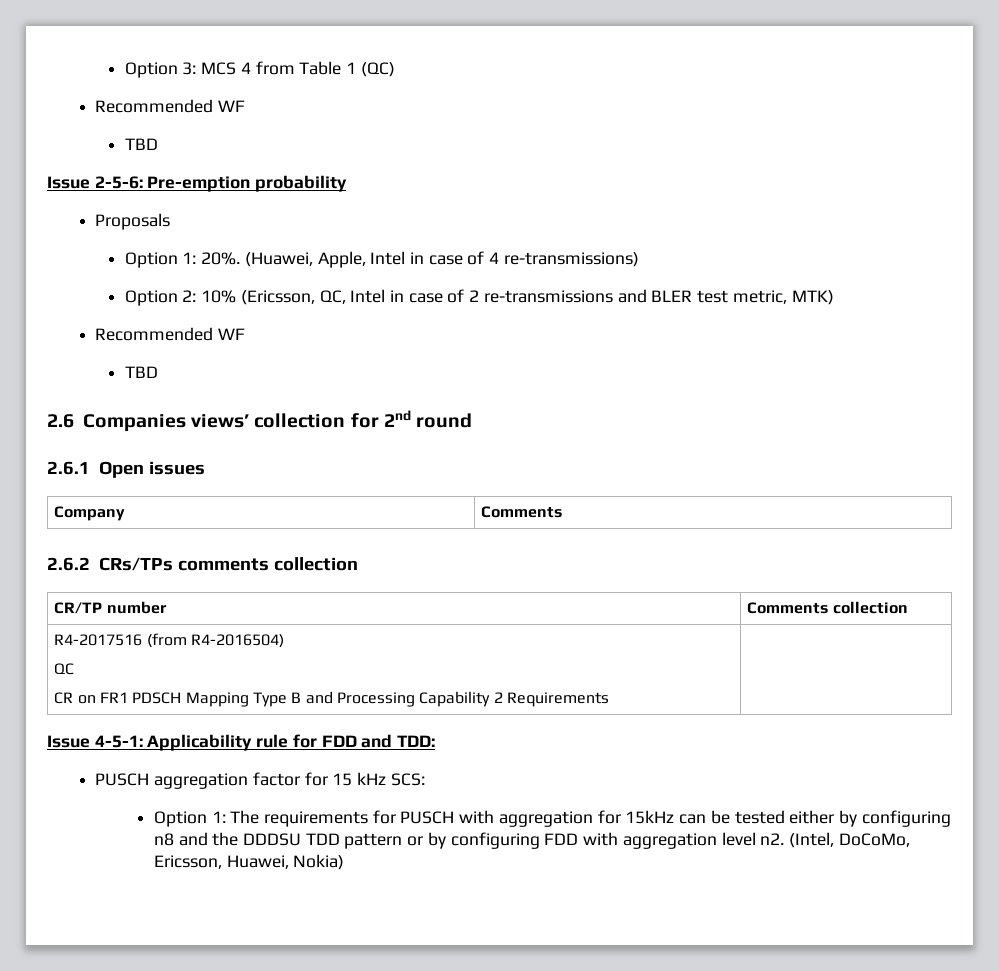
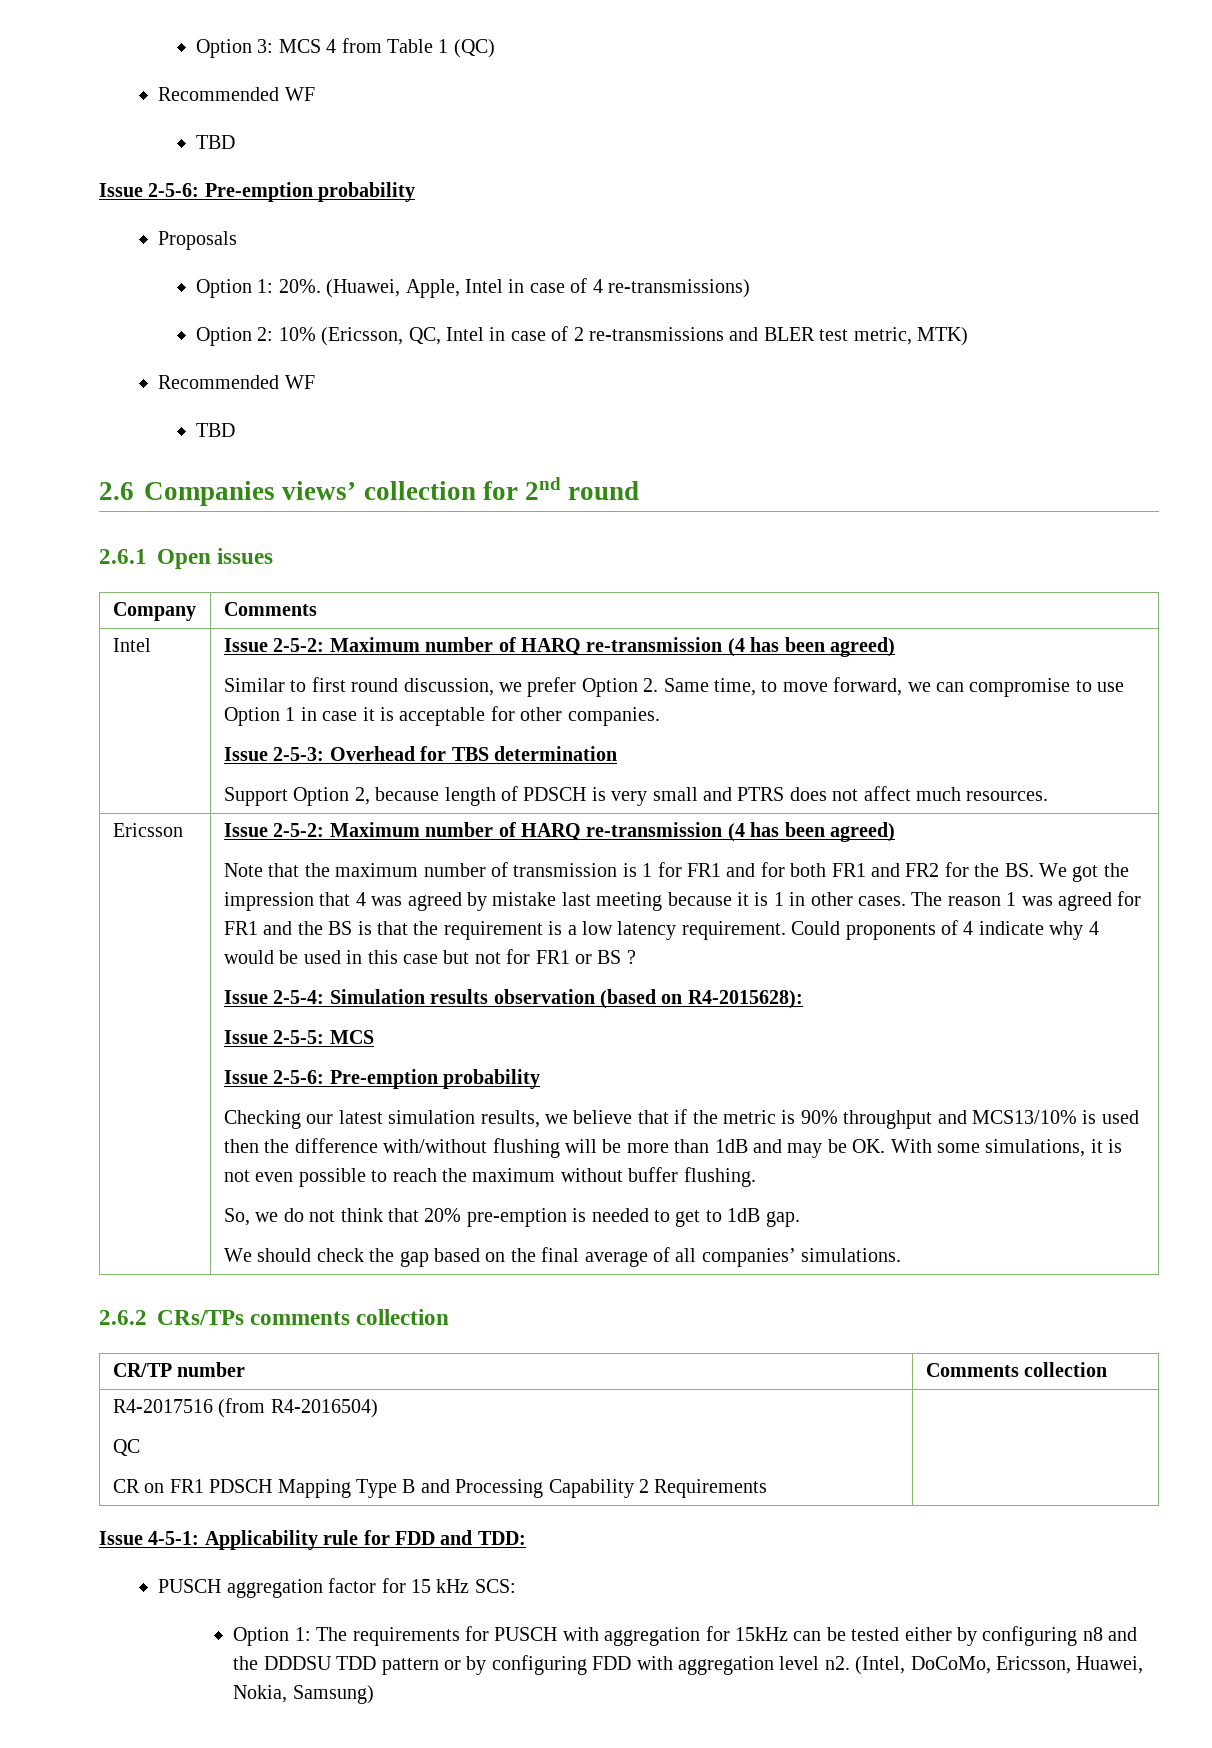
(563, 512) none -> [112,638,151,652] [223,637,895,657] [223,677,1125,697] [223,706,660,726] [223,746,617,761] [223,786,1049,806] [112,823,183,837] [223,822,895,842] [223,862,1129,882] [223,891,1142,911] [223,920,1099,940] [223,949,636,964] [223,989,803,1009] [223,1030,374,1044] [223,1069,541,1089] [223,1109,1139,1129] [223,1138,1123,1158] [223,1167,756,1187] [223,1208,800,1227] [223,1247,902,1267] // Intel | Issue 2-5-2: Maximum number of HARQ re-transmission (4 has been agreed) // Similar to first round discussion, we prefer Option 2. Same time, to move forward, we can compromise to use Option 1 in case it is acceptable for other companies. // Issue 2-5-3: Overhead for TBS determination // Support Option 2, because length of PDSCH is very small and PTRS does not affect much resources. // Ericsson | Issue 2-5-2: Maximum number of HARQ re-transmission (4 has been agreed) // Note that the maximum number of transmission is 1 for FR1 and for both FR1 and FR2 for the BS. We got the impression that 4 was agreed by mistake last meeting because it is 1 in other cases. The reason 1 was agreed for FR1 and the BS is that the requirement is a low latency requirement. Could proponents of 4 indicate why 4 would be used in this case but not for FR1 or BS ? // Issue 2-5-4: Simulation results observation (based on R4-2015628): // Issue 2-5-5: MCS // Issue 2-5-6: Pre-emption probability // Checking our latest simulation results, we believe that if the metric is 90% throughput and MCS13/10% is used then the difference with/without flushing will be more than 1dB and may be OK. With some simulations, it is not even possible to reach the maximum without buffer flushing. // So, we do not think that 20% pre-emption is needed to get to 1dB gap. // We should check the gap based on the final average of all companies’ simulations.
[293,854,345,870] Nokia) -> [233,1685,374,1704] Nokia, Samsung)

